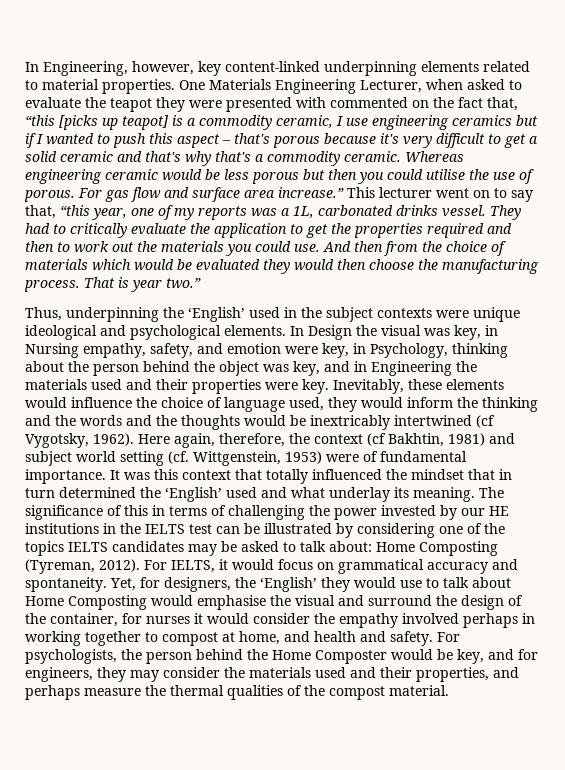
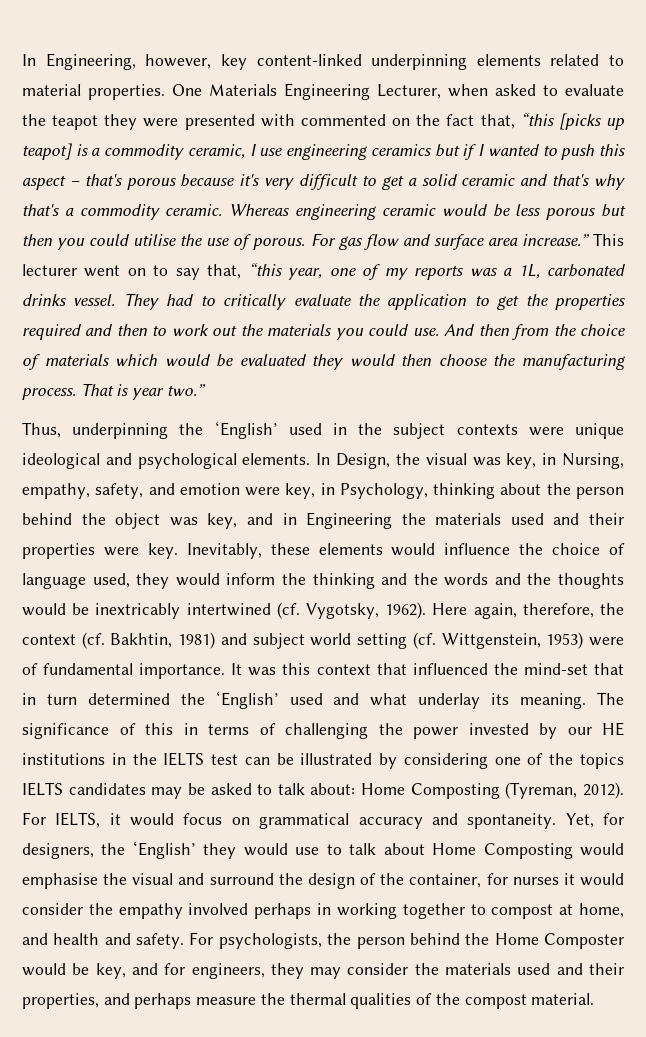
[308,325,352,340] Design -> [336,453,391,469] Design,
[25,343,79,358] Nursing -> [562,453,624,469] Nursing,
[476,415,495,428] (cf -> [276,602,300,619] (cf.
[367,433,386,446] (cf -> [81,632,105,649] (cf.
[266,469,308,484] totally -> (407, 669) none
[411,469,464,480] mindset -> [523,663,588,675] mind-set

